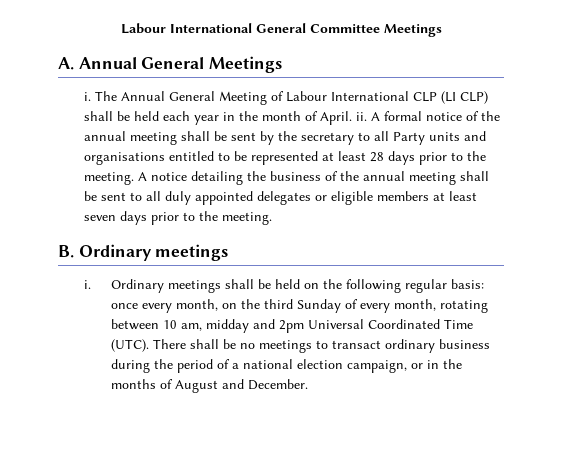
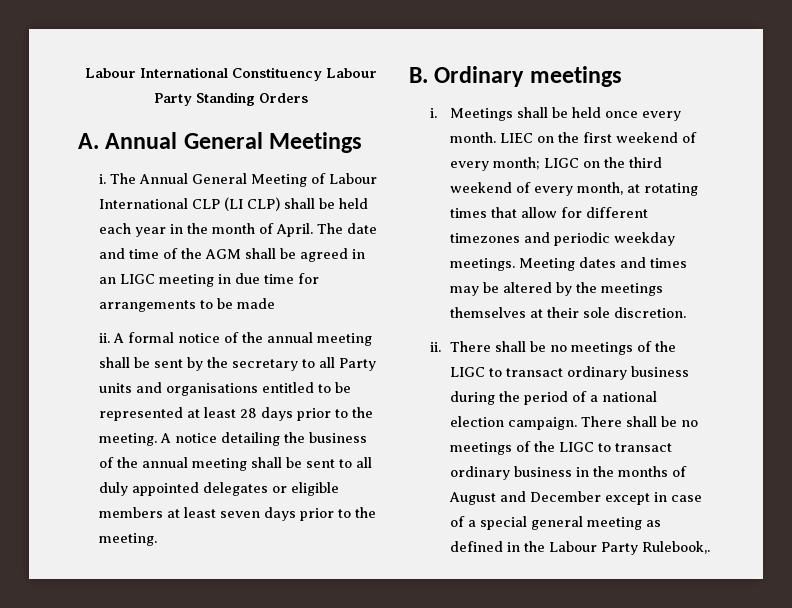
[120,23,442,37] Labour International General Committee Meetings -> [84,67,377,81] [153,92,308,106] Labour International Constituency Labour Party Standing Orders
(353, 118) none -> [316,223,377,234] [98,248,365,262] [98,273,319,287] [98,298,275,312] The date and time of the AGM shall be agreed in an LIGC meeting in due time for arrangements to be made //
[110,279,484,293] [110,299,218,313] Ordinary meetings shall be held on the following regular basis: once every month, -> [450,107,682,121] [450,132,698,143] [450,157,580,171] Meetings shall be held once every month. LIEC on the first weekend of every month; LIGC
[296,299,341,313] Sunday -> [450,182,513,193] weekend
[439,300,488,313] [110,319,473,333] [110,339,312,353] rotating between 10 am, midday and 2pm Universal Coordinated Time (UTC). There shall be no meetings -> [627,183,699,196] [450,207,649,218] [450,232,676,246] [450,257,688,271] [450,282,664,296] [450,307,687,318] [429,341,677,355] [450,367,486,377] at rotating times that allow for different timezones and periodic weekday meetings. Meeting dates and times may be altered by the meetings themselves at their sole discretion. // ii. There shall be no meetings of the LIGC
[346,360,423,373] campaign, or -> [508,416,699,430] [450,441,673,455] [450,466,573,480] campaign. There shall be no meetings of the LIGC to transact ordinary business
[247,379,308,390] December. -> [530,491,703,505] [450,516,662,530] [450,541,711,555] December except in case of a special general meeting as defined in the Labour Party Rulebook,.

